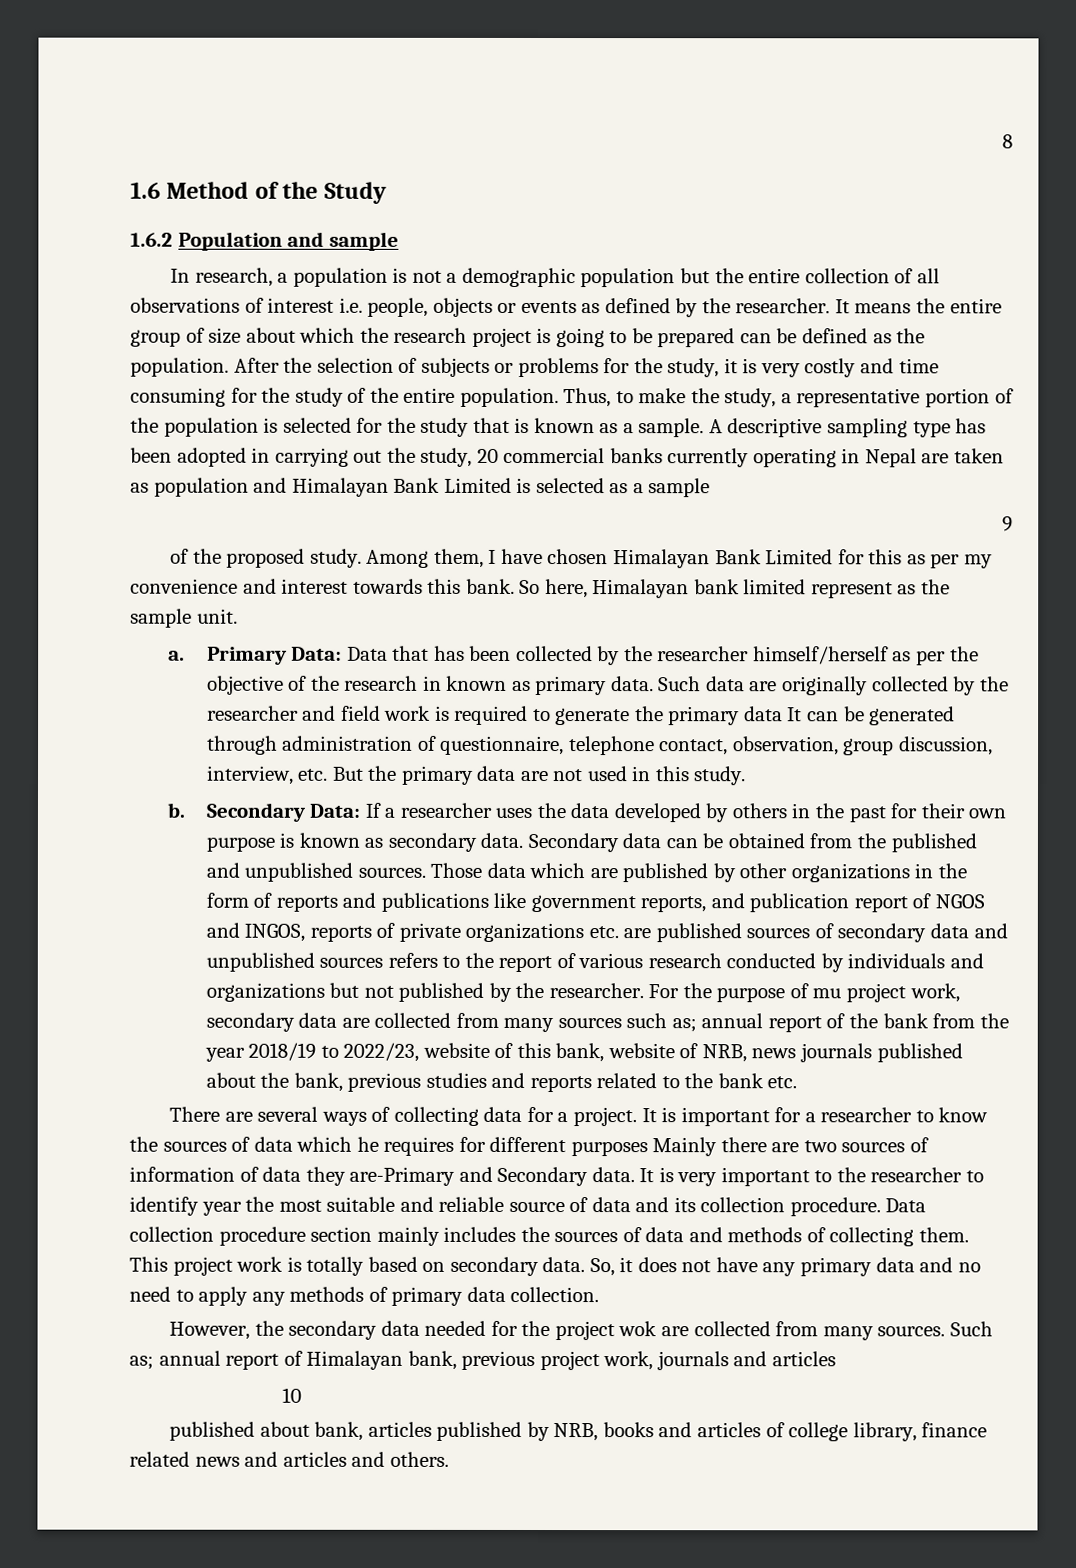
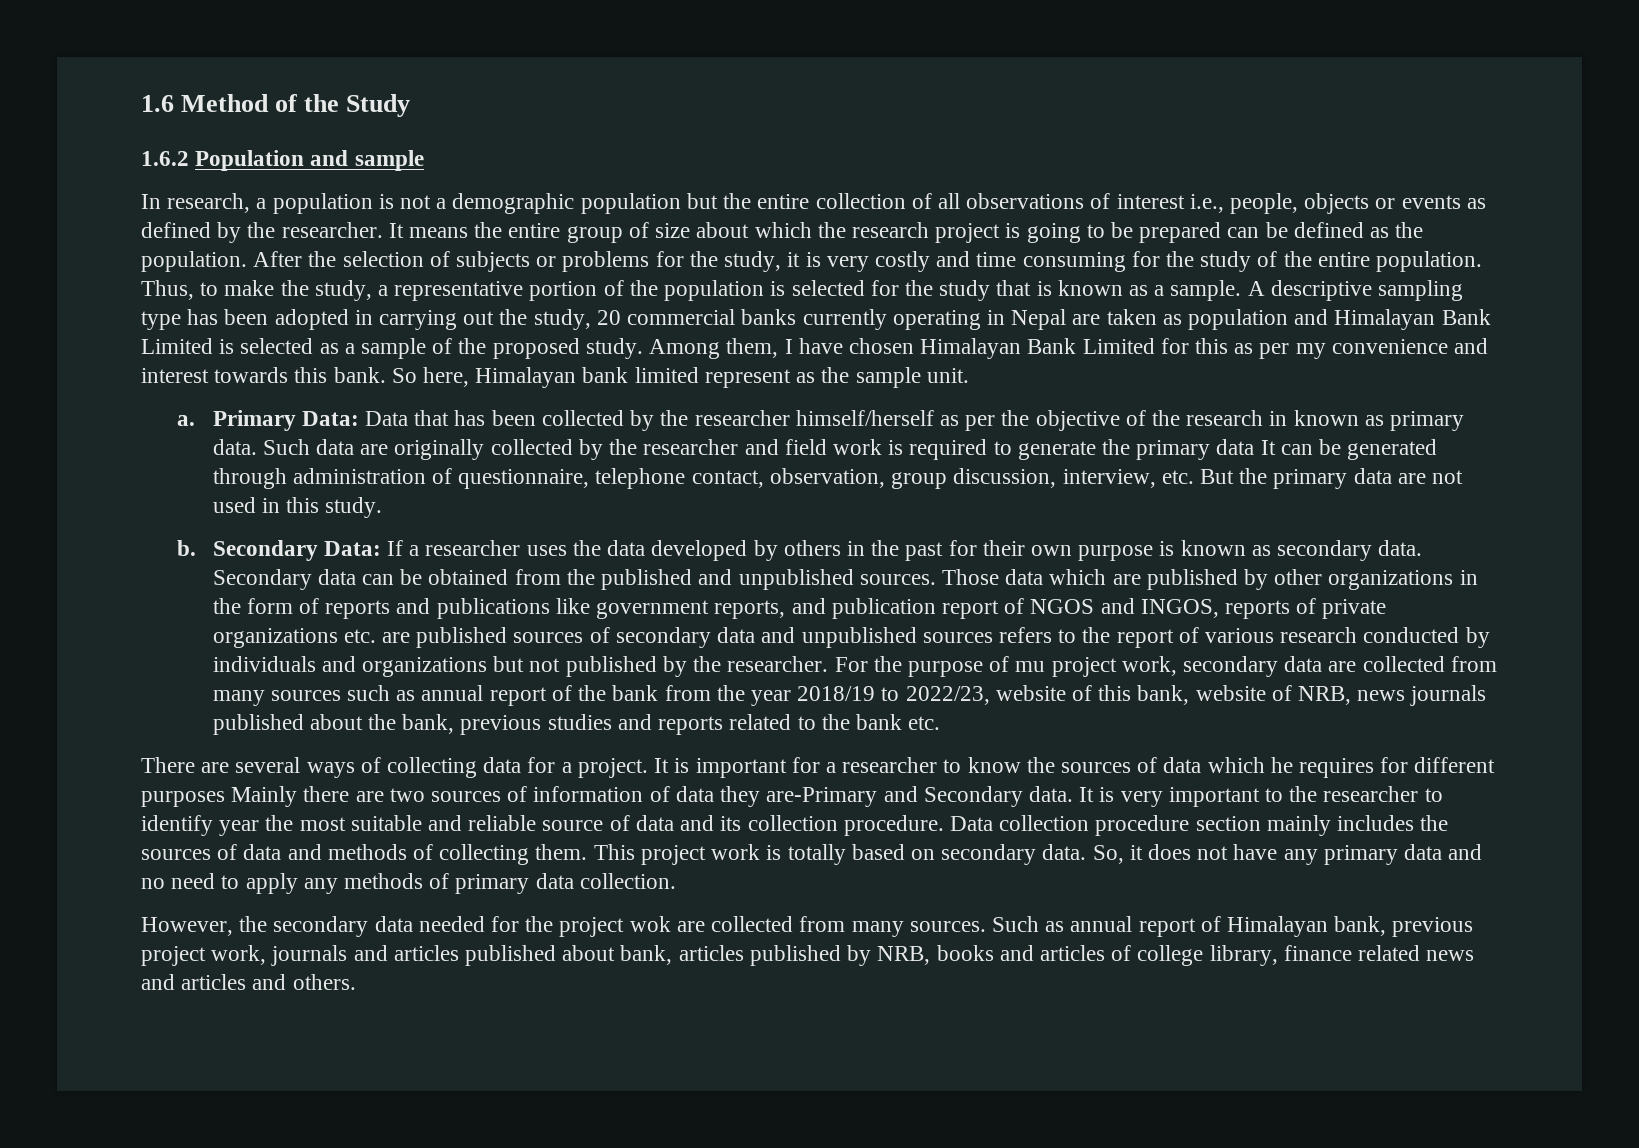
[1002,134,1013,149] 8 // -> (141, 103) none
[338,297,363,313] i.e. -> [1189,194,1224,213] i.e.,
[1002,516,1013,532] // 9 // -> (427, 348) none
[671,1018,697,1033] as; -> [396,690,416,701] as
[129,1355,154,1370] as; -> [1045,921,1065,932] as
[282,1387,303,1403] // 10 // -> (459, 953) none

